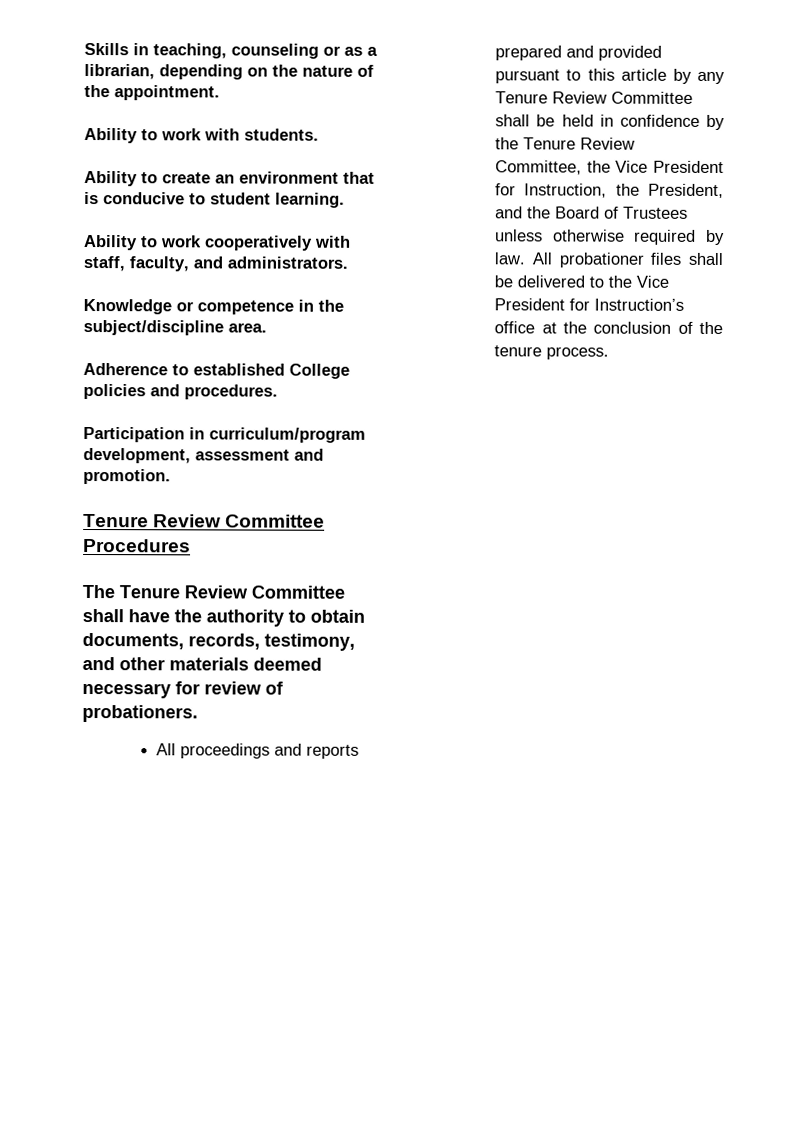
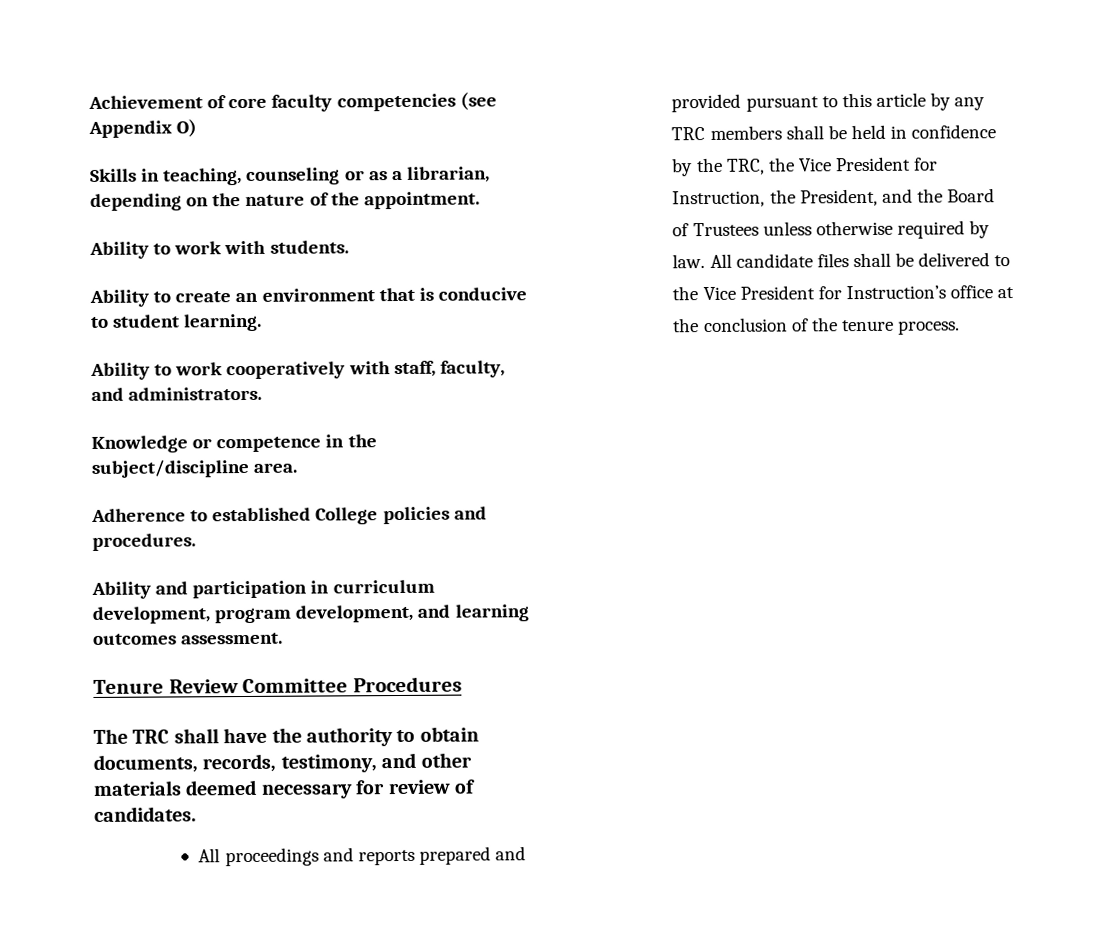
(84, 49) none -> [88,92,497,112] [88,119,198,138] Achievement of core faculty competencies (see Appendix O) //
[83,426,366,443] [83,447,324,464] [83,468,171,485] Participation in curriculum/program development, assessment and promotion. -> [91,579,435,599] [92,604,529,624] [93,632,284,645] Ability and participation in curriculum development, program development, and learning outcomes assessment.
[119,585,345,599] Tenure Review Committee -> [132,729,170,744] TRC
[82,704,198,723] probationers. -> [94,806,197,822] candidates.
[495,91,694,104] Tenure Review Committee -> [671,125,782,141] TRC members
[523,137,636,150] [495,160,583,175] Tenure Review Committee, -> [725,158,765,175] TRC,
[558,252,644,268] probationer -> [735,253,813,268] candidate

